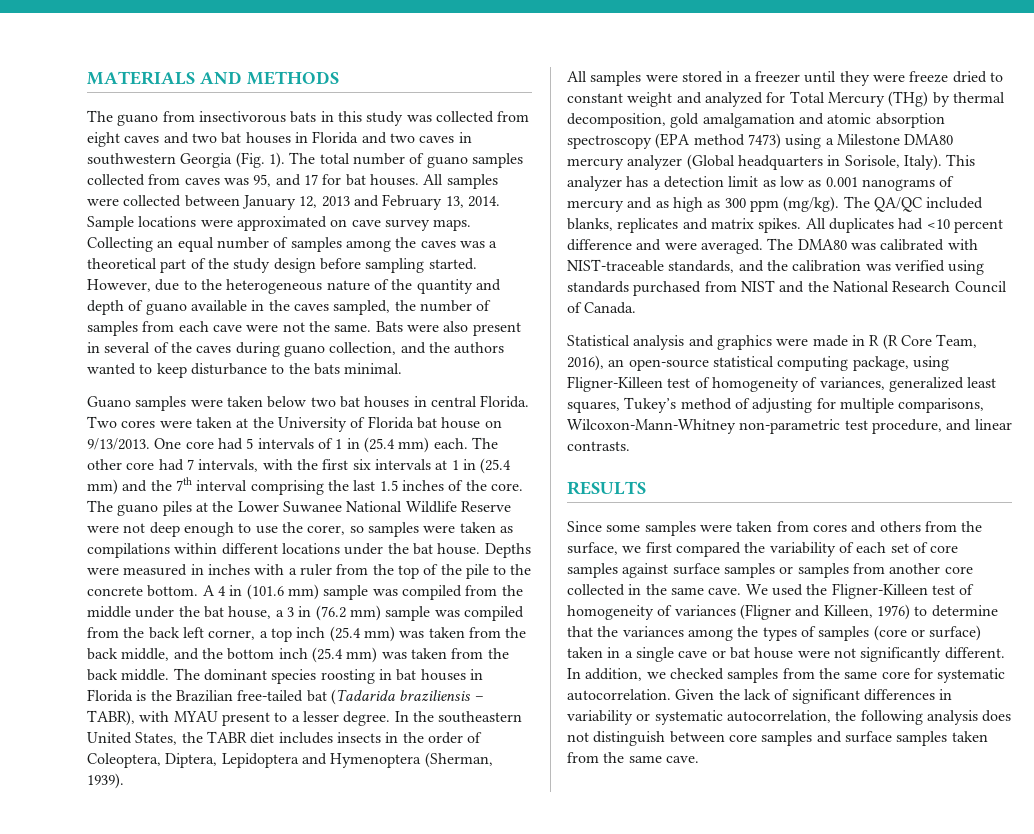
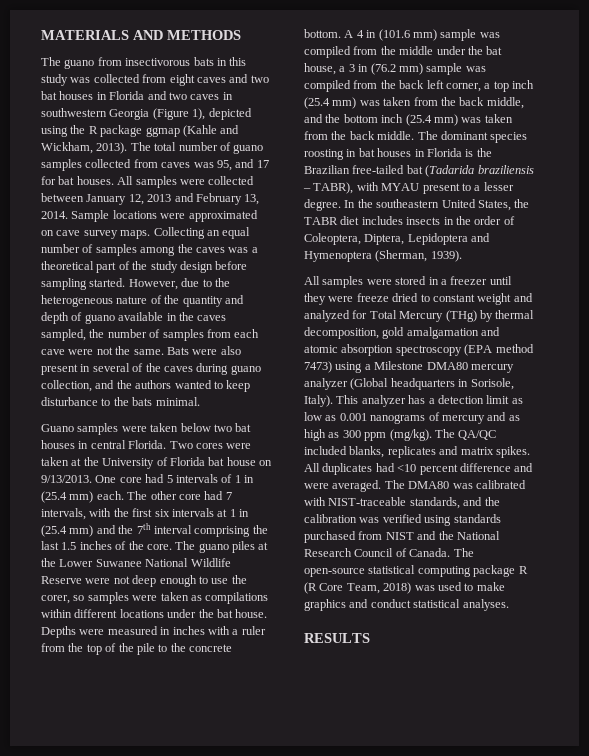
[235,152,285,168] (Fig. 1). -> [152,108,252,120] [41,125,240,137] [41,142,128,154] (Figure 1), depicted using the R package ggmap (Kahle and Wickham, 2013).
[567,334,978,350] [567,355,949,371] [567,376,997,392] [567,397,985,413] [567,419,1012,434] [567,441,630,451] [567,481,646,495] [567,521,983,536] [567,542,959,557] [567,563,973,578] [567,583,975,599] [567,604,998,620] [567,625,982,641] [567,647,1005,662] [567,668,1006,683] [567,689,953,704] [567,710,1012,725] [567,731,988,746] [567,752,699,763] // Statistical analysis and graphics were made in R (R Core Team, 2016), an open-source statistical computing package, using Fligner-Killeen test of homogeneity of variances, generalized least squares, Tukey’s method of adjusting for multiple comparisons, Wilcoxon-Mann-Whitney non-parametric test procedure, and linear contrasts. // RESULTS // Since some samples were taken from cores and others from the surface, we first compared the variability of each set of core samples against surface samples or samples from another core collected in the same cave. We used the Fligner-Killeen test of homogeneity of variances (Fligner and Killeen, 1976) to determine that the variances among the types of samples (core or surface) taken in a single cave or bat house were not significantly different. In addition, we checked samples from the same core for systematic autocorrelation. Given the lack of significant differences in variability or systematic autocorrelation, the following analysis does not distinguish between core samples and surface samples taken from the same cave. -> [453,548,474,557] [304,565,528,577] [304,582,505,594] [304,599,509,611] [304,633,370,643] The open-source statistical computing package R (R Core Team, 2018) was used to make graphics and conduct statistical analyses. // RESULTS

